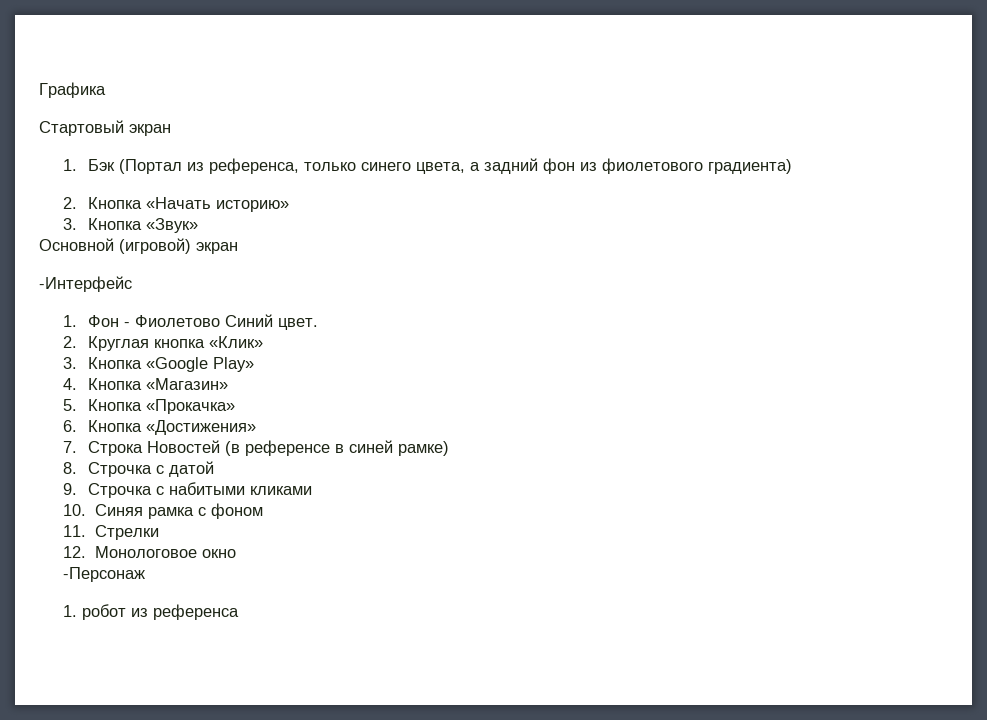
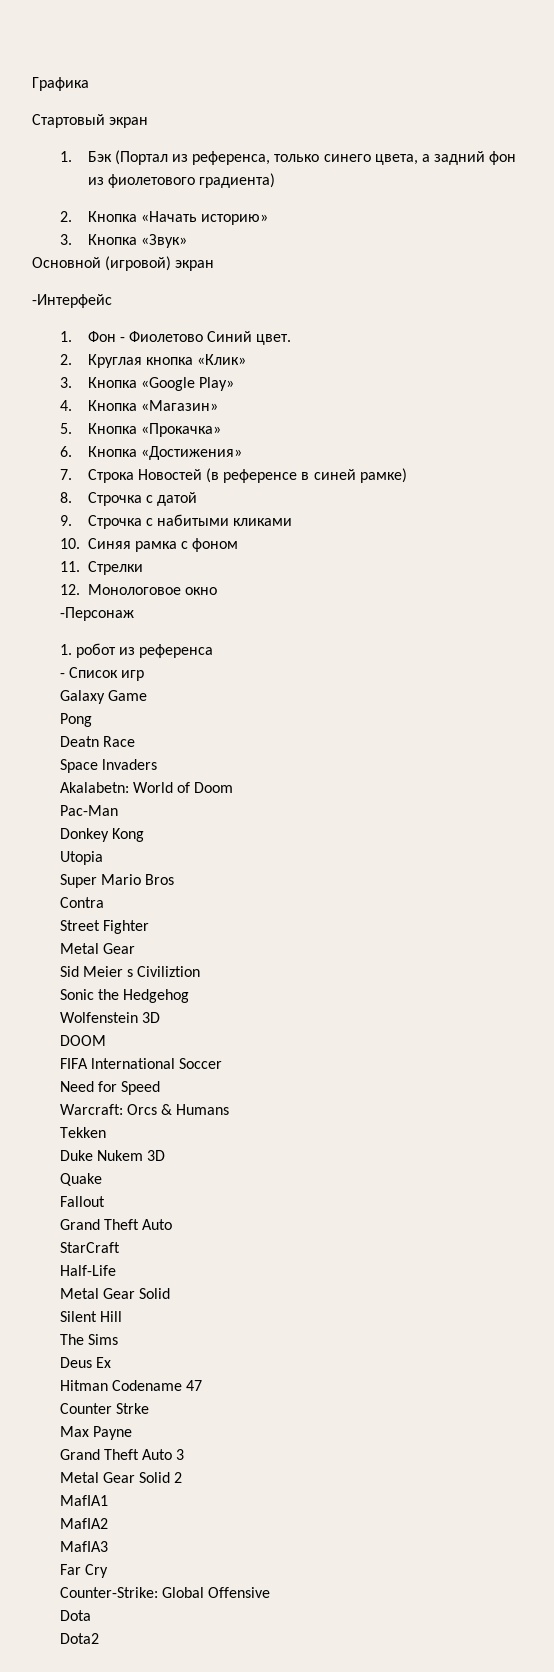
(240, 612) none -> [59,667,145,681] [59,690,147,704] [59,713,92,727] [59,736,135,747] [59,759,157,773] [59,782,234,793] [59,805,118,816] [59,828,144,842] [59,851,103,865] [59,874,175,888] [59,897,104,908] [59,920,149,934] [59,943,135,954] [59,966,201,977] [59,989,190,1003] [59,1012,160,1023] [59,1035,106,1046] [59,1058,223,1069] [59,1081,161,1095] [59,1104,230,1115] [59,1127,106,1138] [59,1150,166,1161] [59,1173,102,1186] [59,1196,105,1207] [59,1219,173,1230] [59,1242,120,1253] [59,1265,116,1276] [59,1288,171,1299] [59,1311,122,1322] [59,1334,118,1345] [59,1357,111,1368] [59,1380,203,1391] [59,1403,149,1414] [59,1426,132,1440] [59,1449,185,1460] [59,1472,183,1483] [59,1495,108,1506] [59,1518,108,1529] [59,1541,108,1552] [59,1564,108,1578] [59,1587,271,1598] [59,1610,91,1621] [59,1633,99,1644] // - Список игр // Galaxy Game // Pong // Deatn Race // Space lnvaders // Akalabetn: World of Doom // Pac-Man // Donkey Kong // Utopia // Super Mario Bros // Contra // Street Fighter // Metal Gear // Sid Meier s Civiliztion // Sonic the Hedgehog // Wolfenstein 3D // DOOM // FIFA lnternational Soccer // Need for Speed // Warcraft: Orcs & Humans // Tekken // Duke Nukem 3D // Quake // Fallout // Grand Theft Auto // StarCraft // Half-Life // Metal Gear Solid // Silent Hill // The Sims // Deus Ex // Hitman Codename 47 // Counter Strke // Max Payne // Grand Theft Auto 3 // Metal Gear Solid 2 // MafIA1 // MafIA2 // MafIA3 // Far Cry // Counter-Strike: Global Offensive // Dota // Dota2

